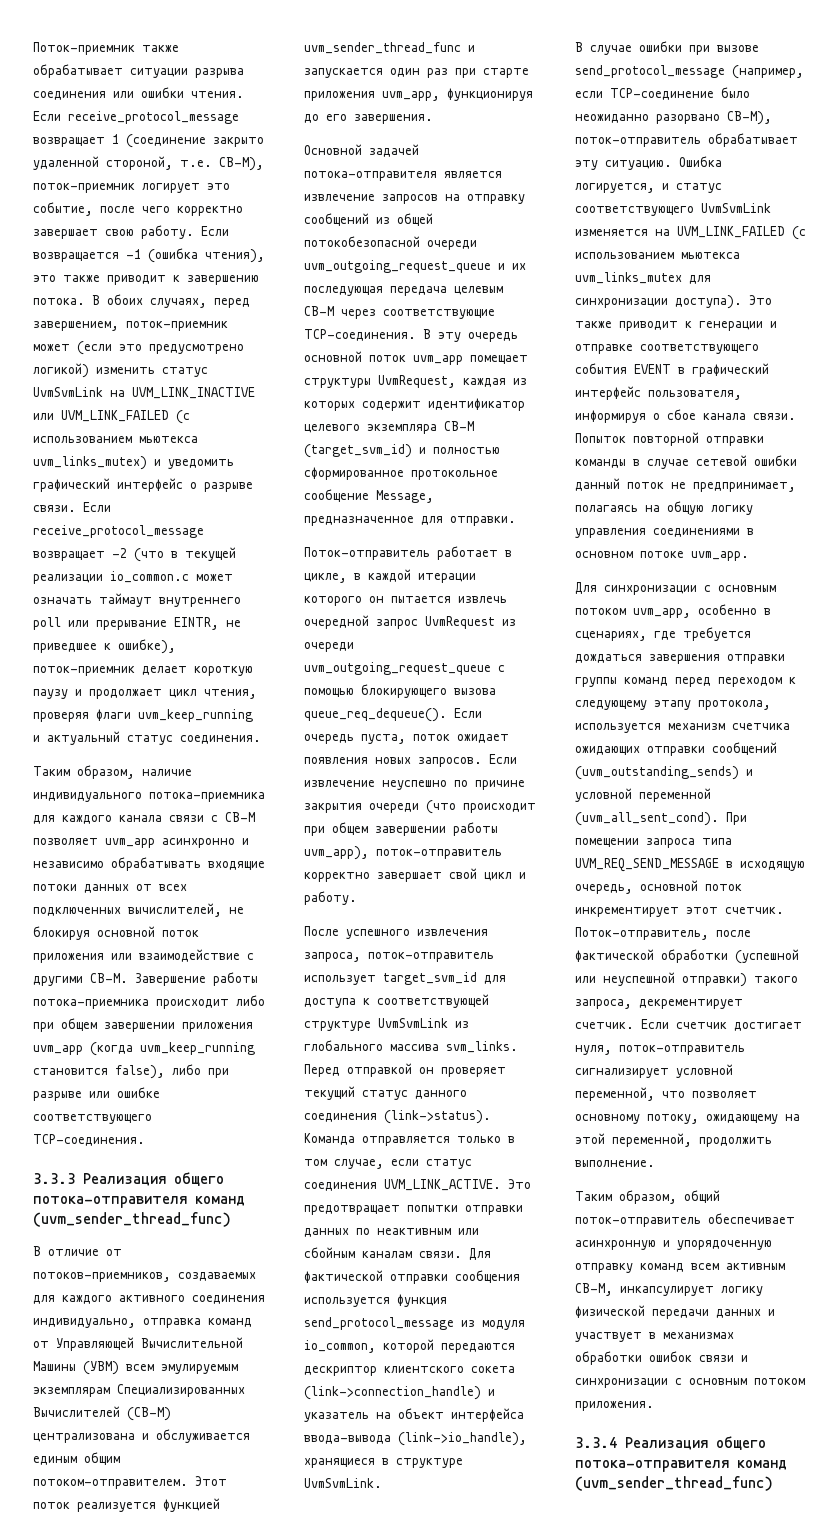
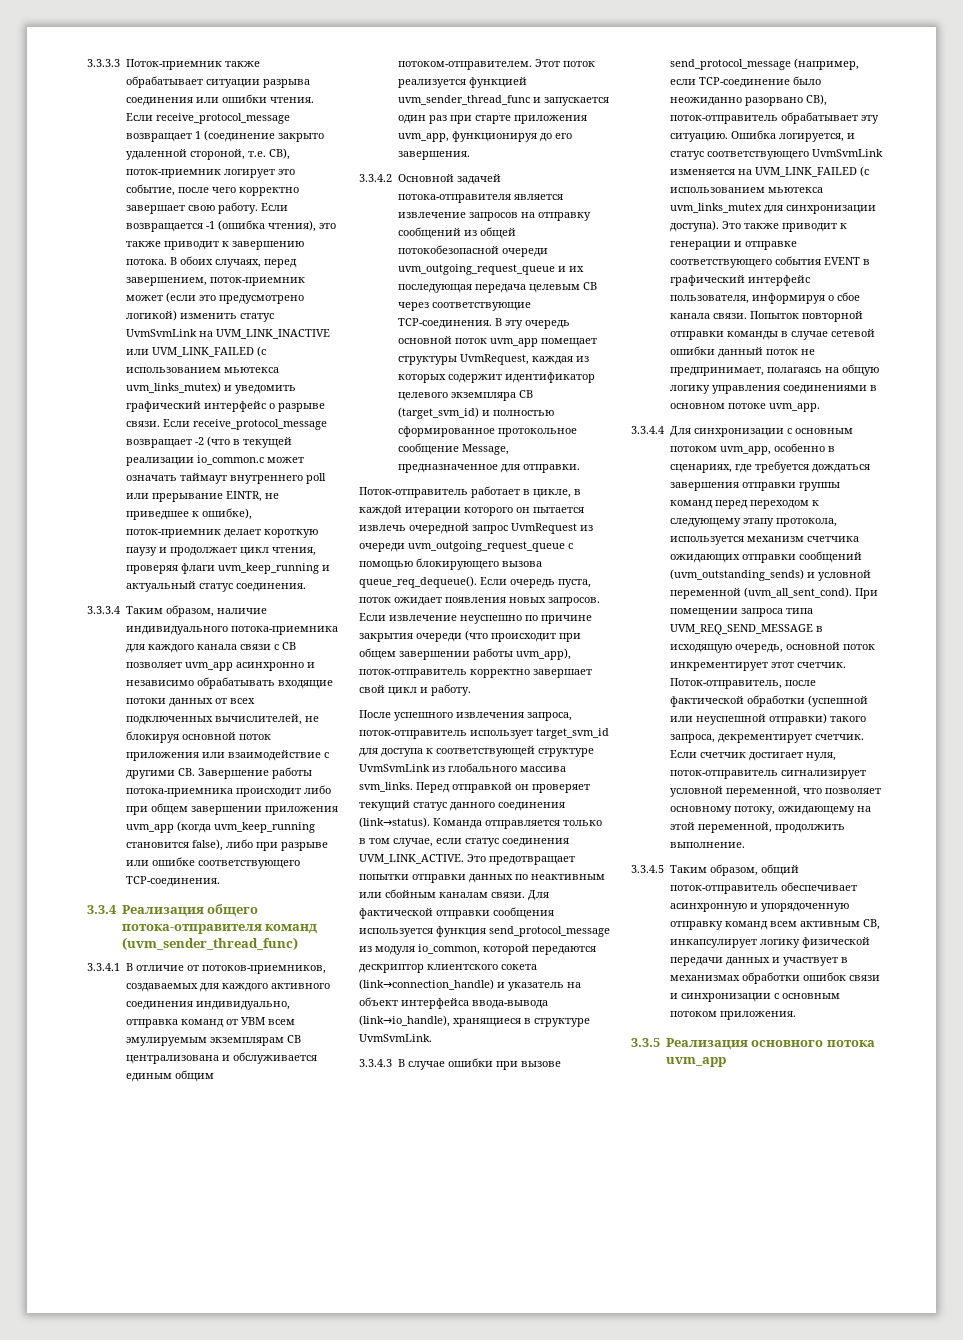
(33, 48) none -> [87,59,120,67] 3.3.3.3
[219,157,264,171] СВ-М), -> [268,148,290,160] СВ),
(261, 739) none -> [87,606,120,614] 3.3.3.4
[225,812,255,822] СВ-М -> [281,642,296,650] СВ
[90,973,128,983] СВ-М. -> [177,768,195,776] СВ.
[33,1173,75,1184] 3.3.3 -> [87,905,117,914] 3.3.4
(231, 1219) none -> [87,963,120,971] 3.3.4.1
[56,1337,243,1351] [33,1361,238,1375] [33,1384,245,1397] [33,1406,171,1421] Управляющей Вычислительной Машины (УВМ) всем эмулируемым экземплярам Специализированных Вычислителей (СВ-М) -> [240,1017,295,1025] [125,1035,301,1046] УВМ всем эмулируемым экземплярам СВ
(433, 119) none -> [359,174,392,182] 3.3.4.2
[304,306,334,316] СВ-М -> [582,282,597,290] СВ
[444,421,474,431] СВ-М -> [518,390,533,398] СВ
[384,1110,491,1124] (link->status). -> [359,817,430,828] (link→status).
[304,1386,481,1400] (link->connection_handle) -> [359,979,494,990] (link→connection_handle)
[398,1432,527,1446] (link->io_handle), -> [359,1015,450,1027] (link→io_handle),
(382, 1483) none -> [359,1059,392,1067] 3.3.4.3
[727,111,772,125] СВ-М), -> [805,94,827,106] СВ),
(749, 556) none -> [631,426,664,434] 3.3.4.4
(655, 1164) none -> [631,865,664,873] 3.3.4.5
[575,1283,613,1296] СВ-М, -> [862,919,880,930] СВ,
[575,1436,766,1450] [575,1460,787,1472] [575,1476,773,1491] 3.3.4 Реализация общего потока-отправителя команд (uvm_sender_thread_func) -> [631,1038,875,1050] [665,1057,726,1067] 3.3.5 Реализация основного потока uvm_app

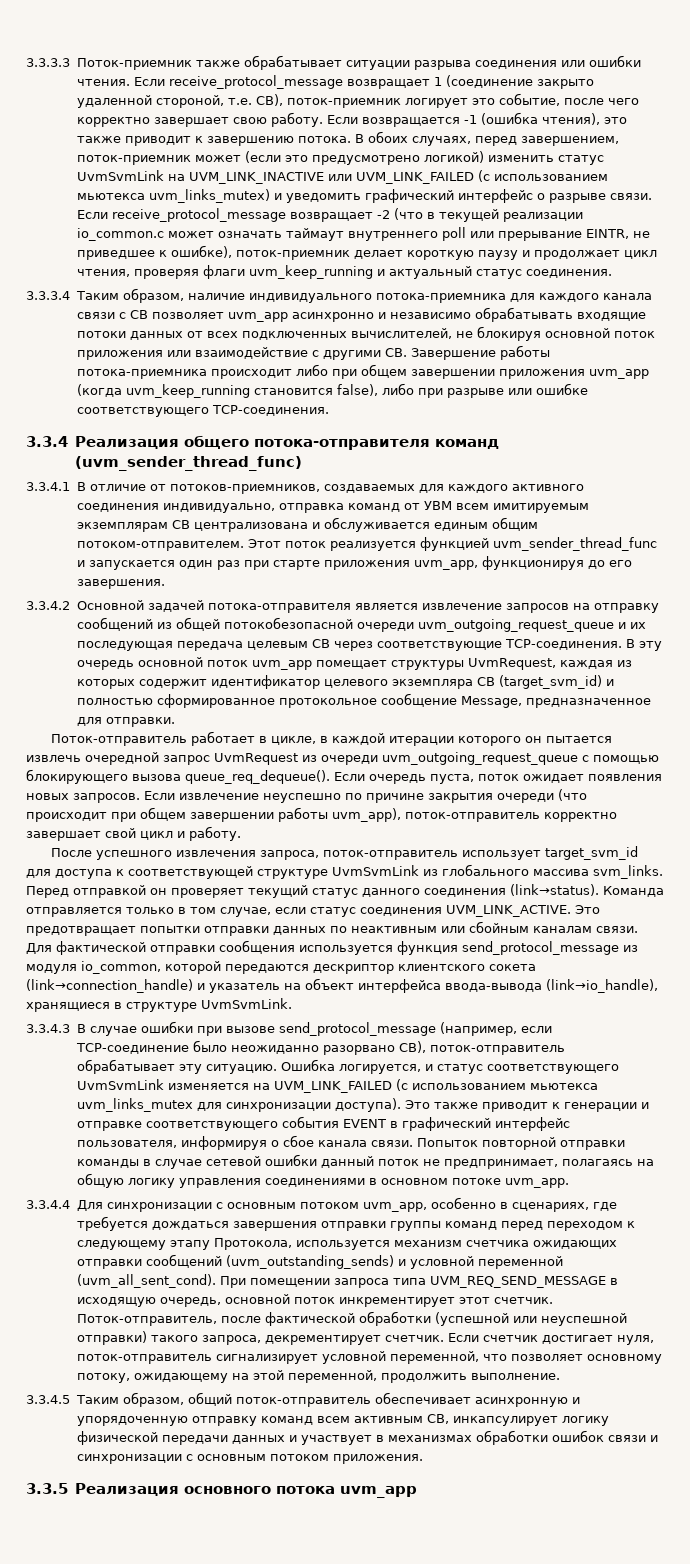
[125,1037,207,1046] эмулируемым -> [492,503,589,513] имитируемым
[775,518,837,527] протокола, -> [213,1238,292,1250] Протокола,

